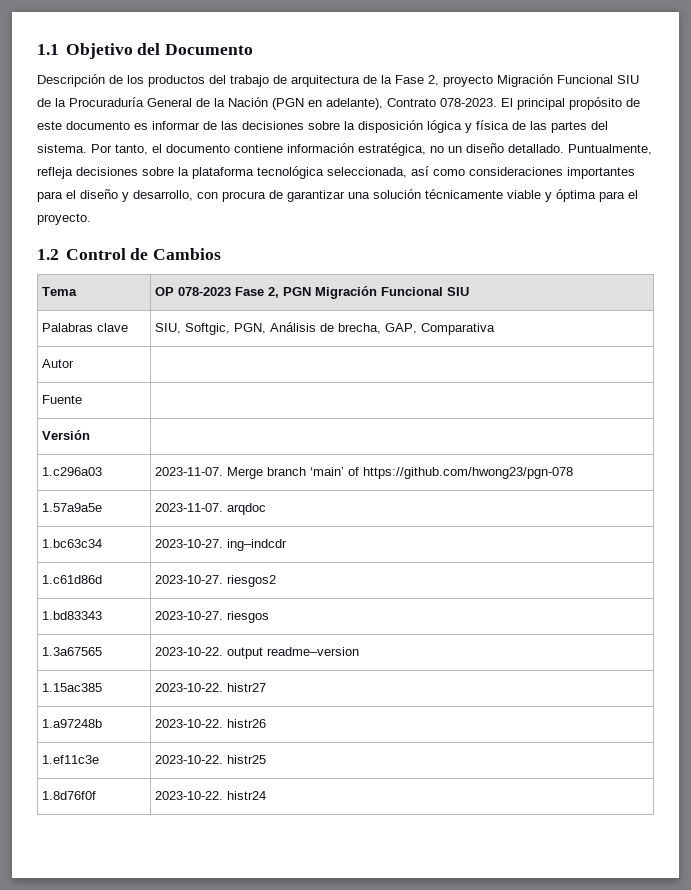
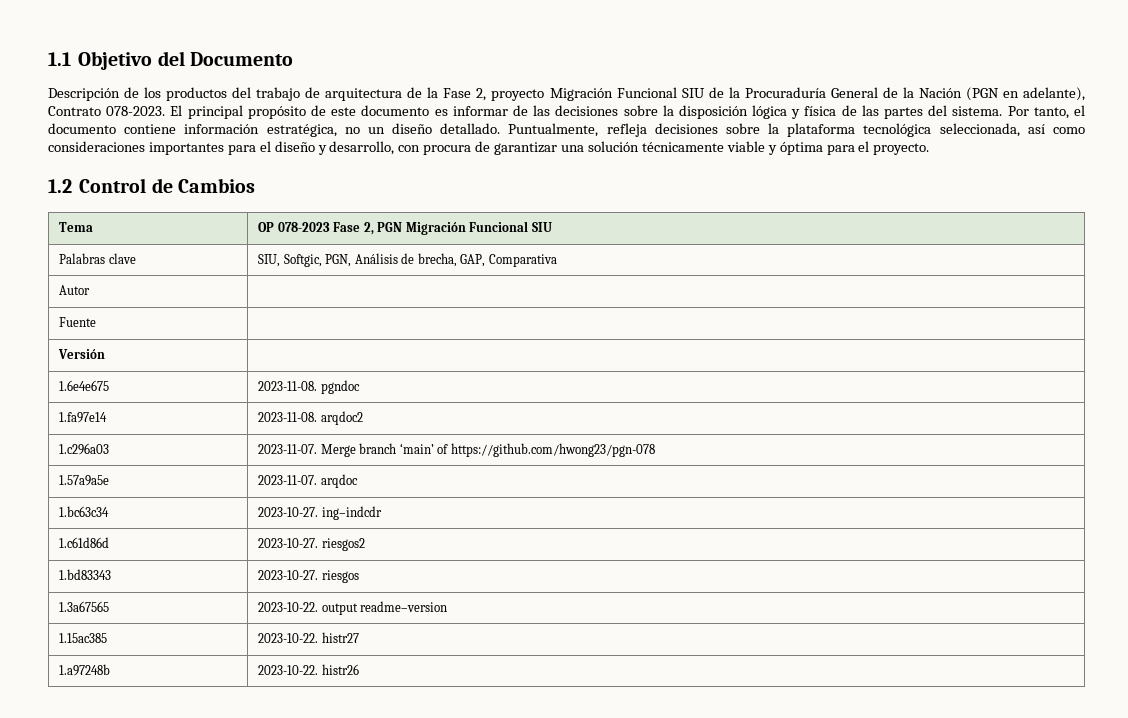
(91, 435) none -> [59,380,110,391] [258,380,360,394] [59,412,108,423] [258,411,363,425] // 1.6e4e675 | 2023-11-08. pgndoc // 1.fa97e14 | 2023-11-08. arqdoc2
[42,755,100,764] [155,755,267,764] [42,791,97,800] [155,791,267,800] // 1.ef11c3e | 2023-10-22. histr25 // 1.8d76f0f | 2023-10-22. histr24 -> (359, 669) none

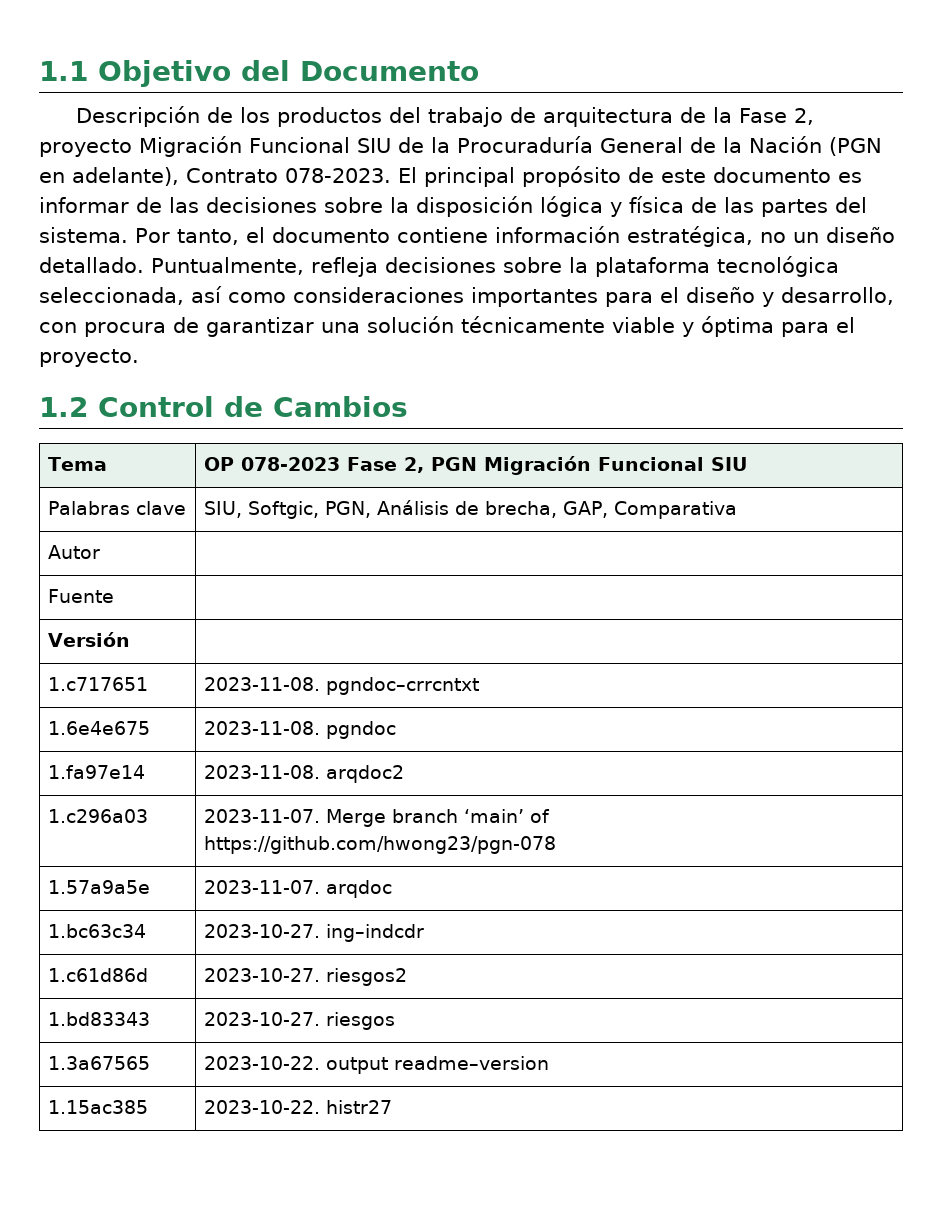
(106, 354) none -> [48,677,149,691] [204,677,480,695] // 1.c717651 | 2023-11-08. pgndoc–crrcntxt
[59,664,111,676] [258,664,359,675] // 1.a97248b | 2023-10-22. histr26 -> (393, 1107) none

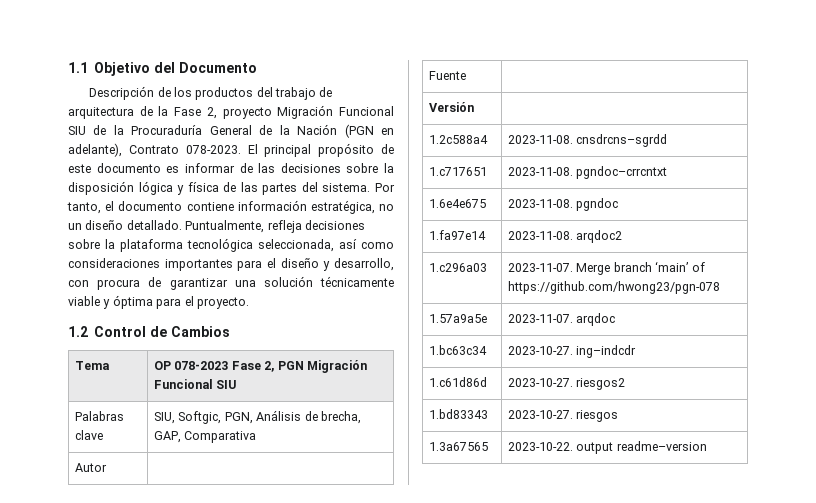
(131, 639) none -> [429,135,489,144] [508,134,668,147] // 1.2c588a4 | 2023-11-08. cnsdrcns–sgrdd
[48,1100,149,1114] [204,1100,393,1114] // 1.15ac385 | 2023-10-22. histr27 -> (707, 446) none

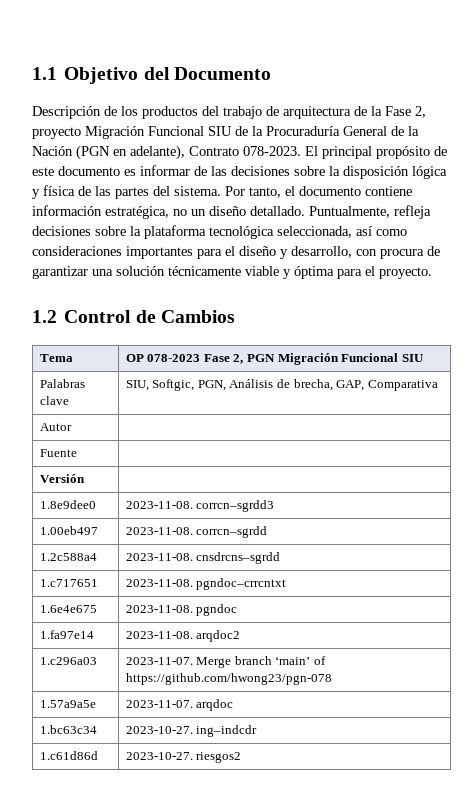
(475, 107) none -> [39,500,96,509] [125,500,275,512] [39,526,98,535] [125,526,268,538] // 1.8e9dee0 | 2023-11-08. corrcn–sgrdd3 // 1.00eb497 | 2023-11-08. corrcn–sgrdd
[429,409,489,419] [508,410,619,422] [429,442,489,451] [508,441,707,454] // 1.bd83343 | 2023-10-27. riesgos // 1.3a67565 | 2023-10-22. output readme–version -> (242, 757) none

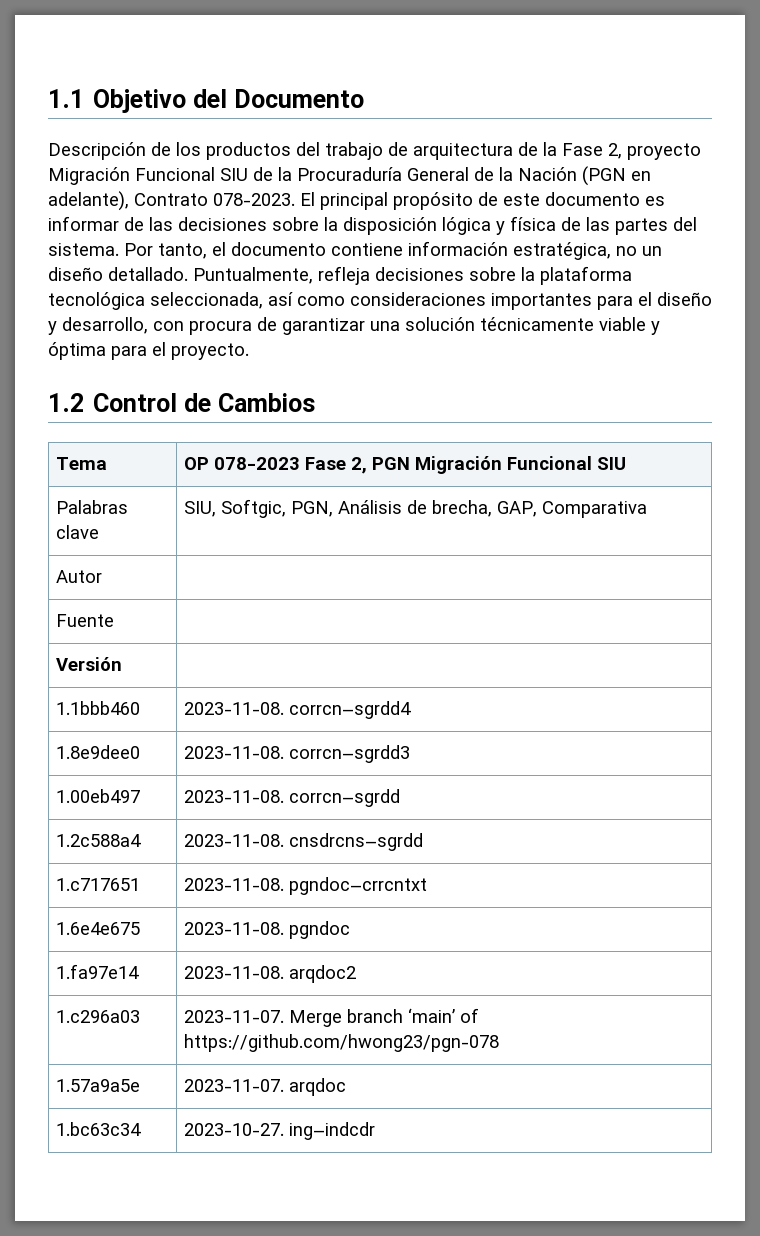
(85, 478) none -> [56,701,141,715] [184,701,412,719] // 1.1bbb460 | 2023-11-08. corrcn–sgrdd4
[39,751,98,760] [125,752,242,763] // 1.c61d86d | 2023-10-27. riesgos2 -> (376, 1131) none

